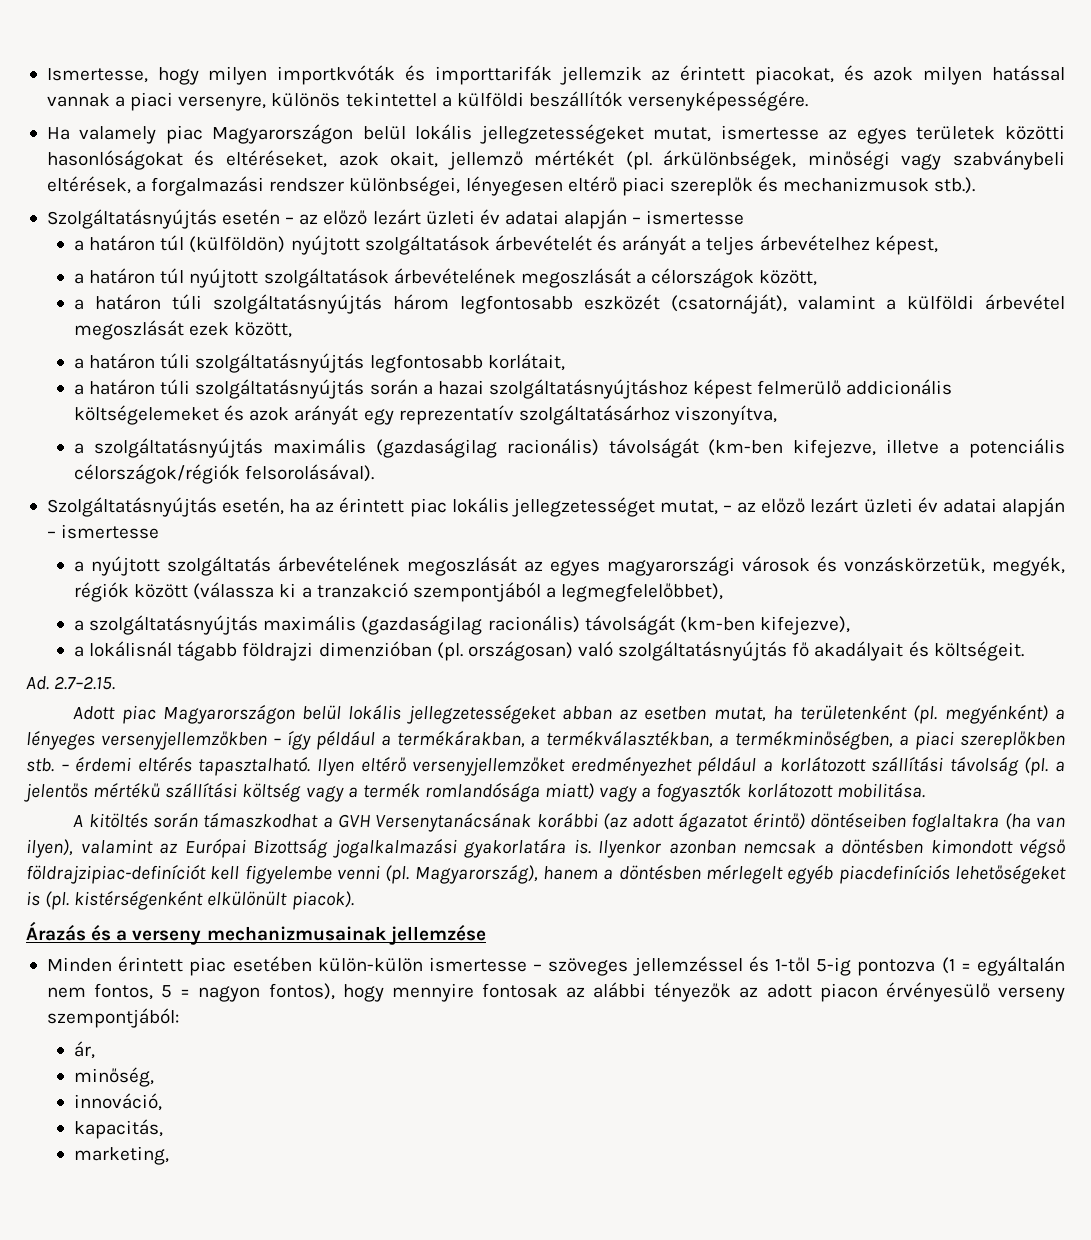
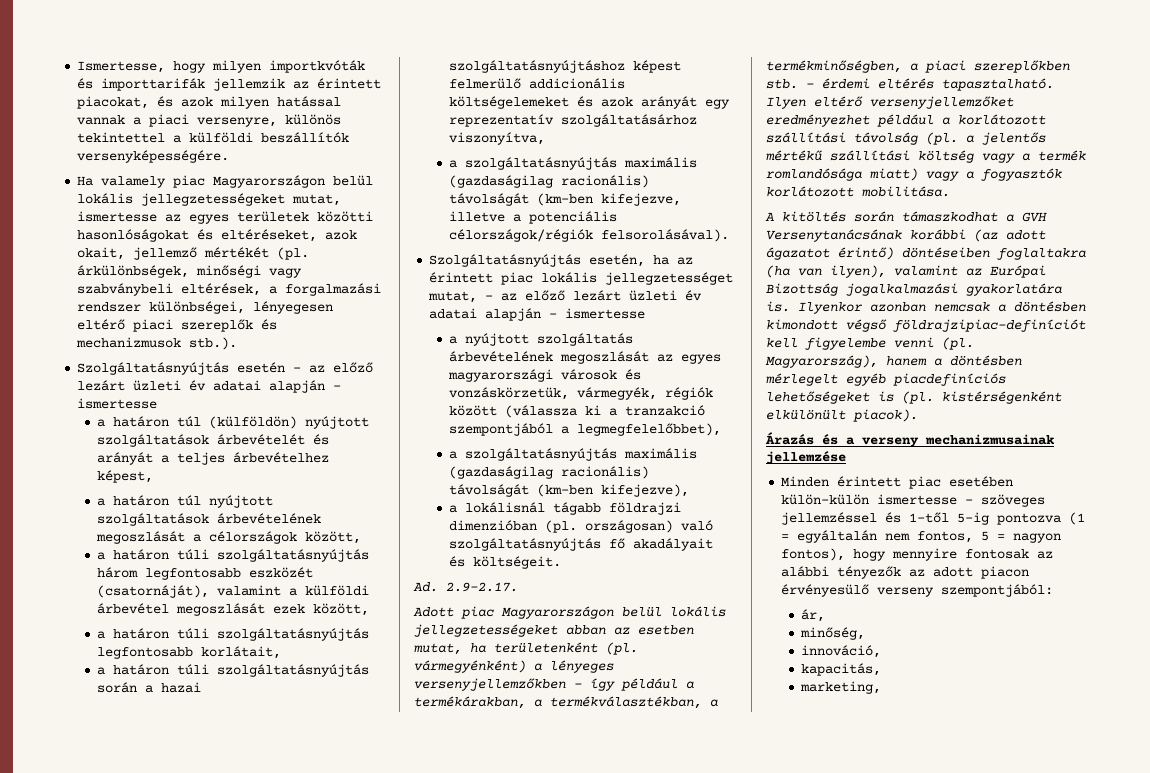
[992,556,1066,576] megyék, -> [577,387,658,400] vármegyék,
[54,676,116,690] 2.7–2.15. -> [446,582,518,592] 2.9–2.17.
[944,704,1048,724] megyénként) -> [414,660,526,673] vármegyénként)

